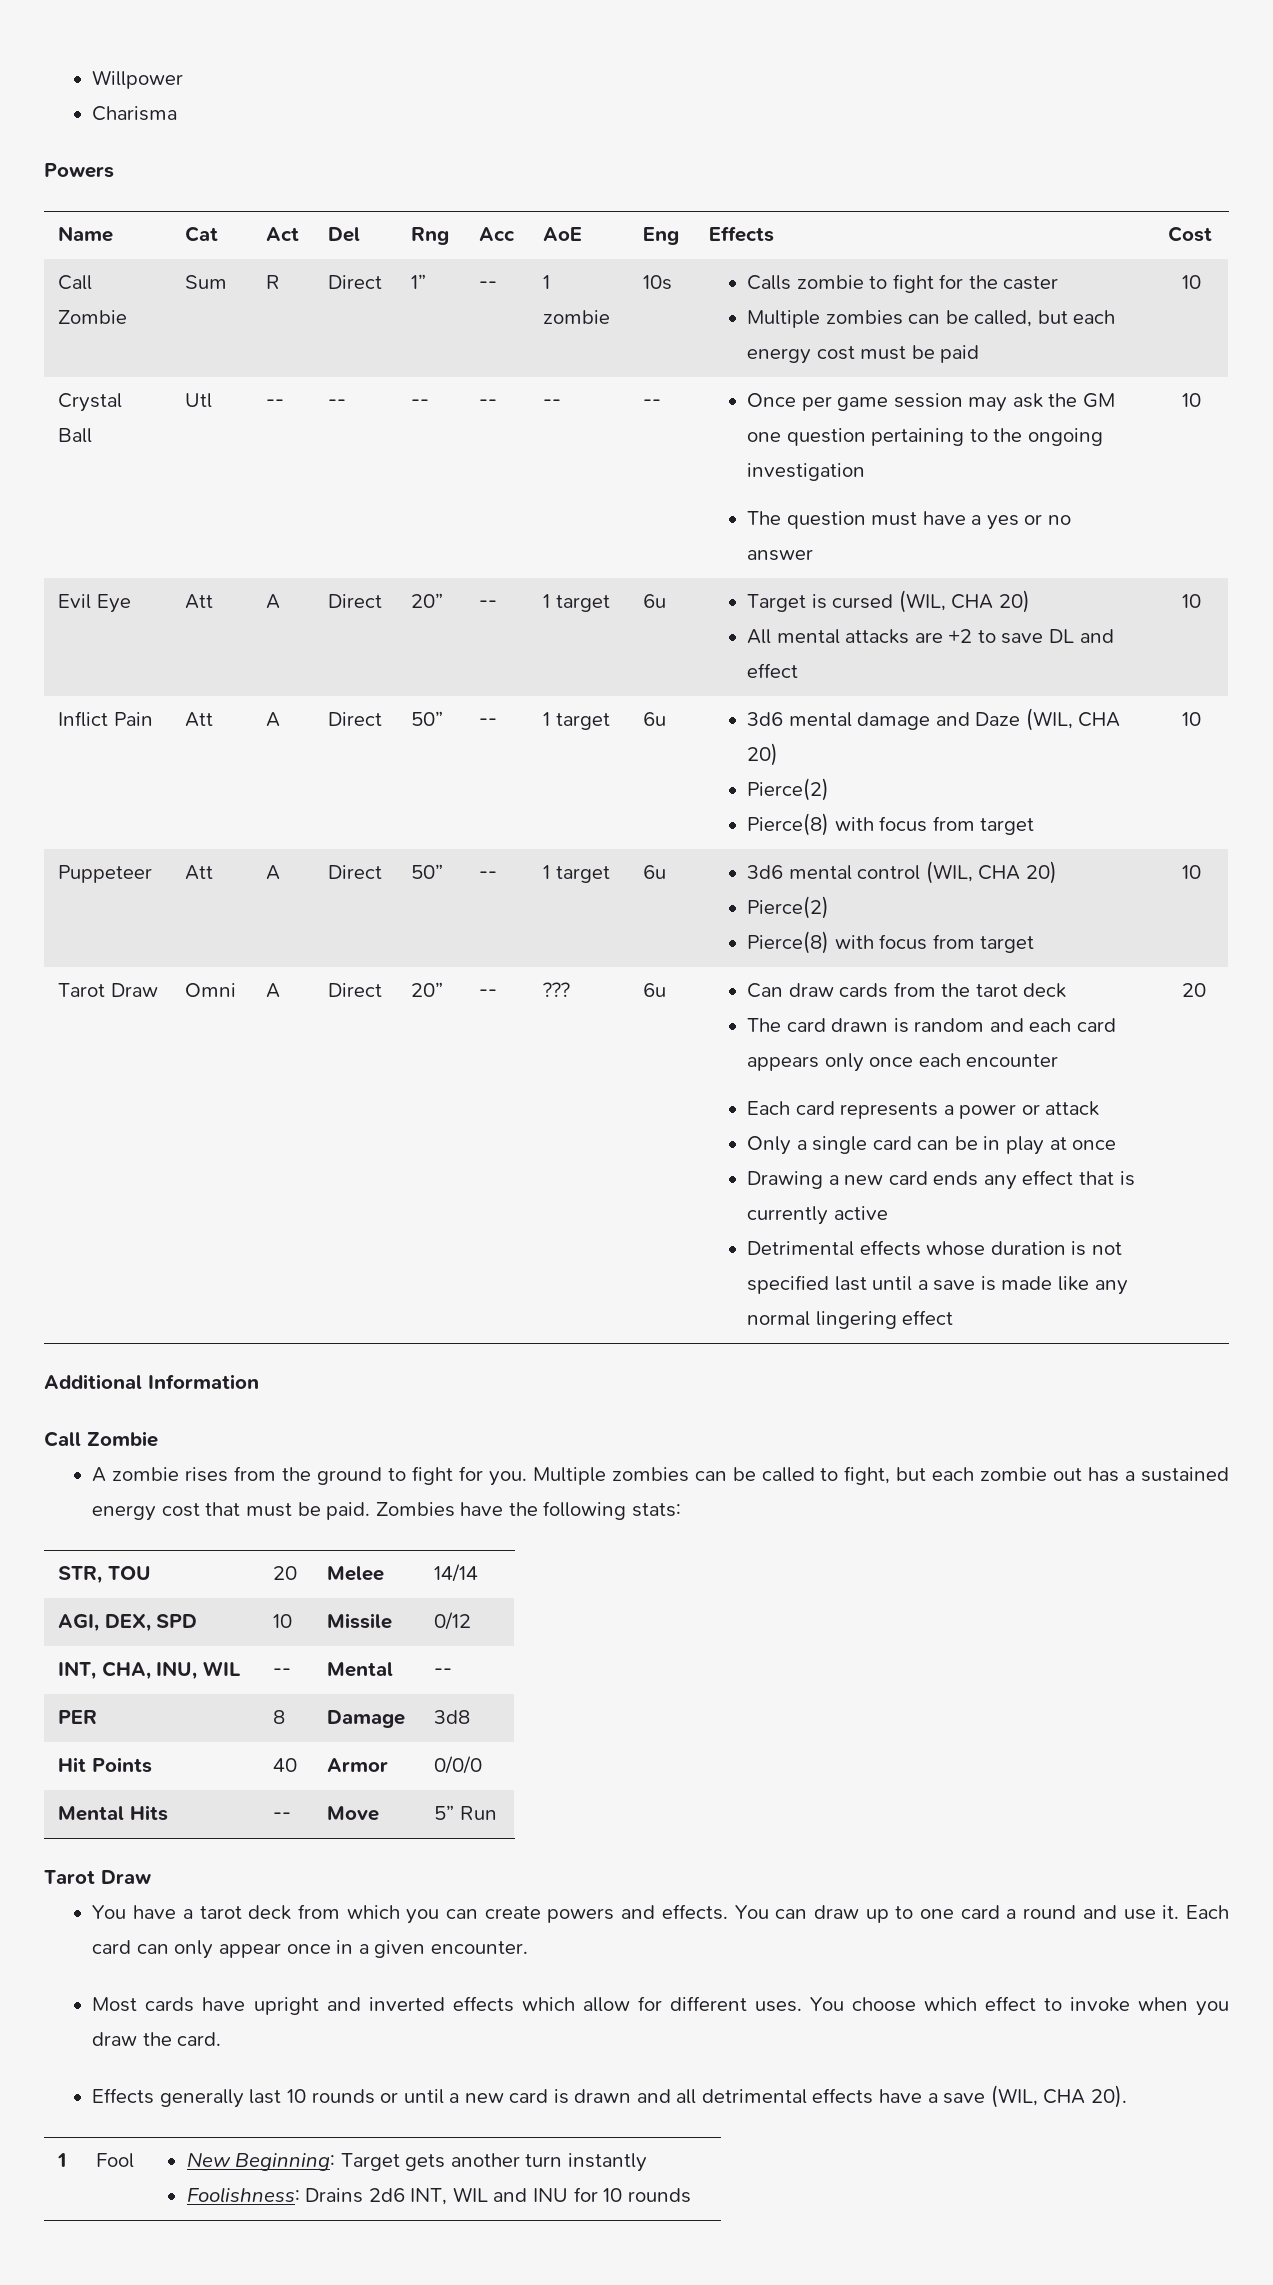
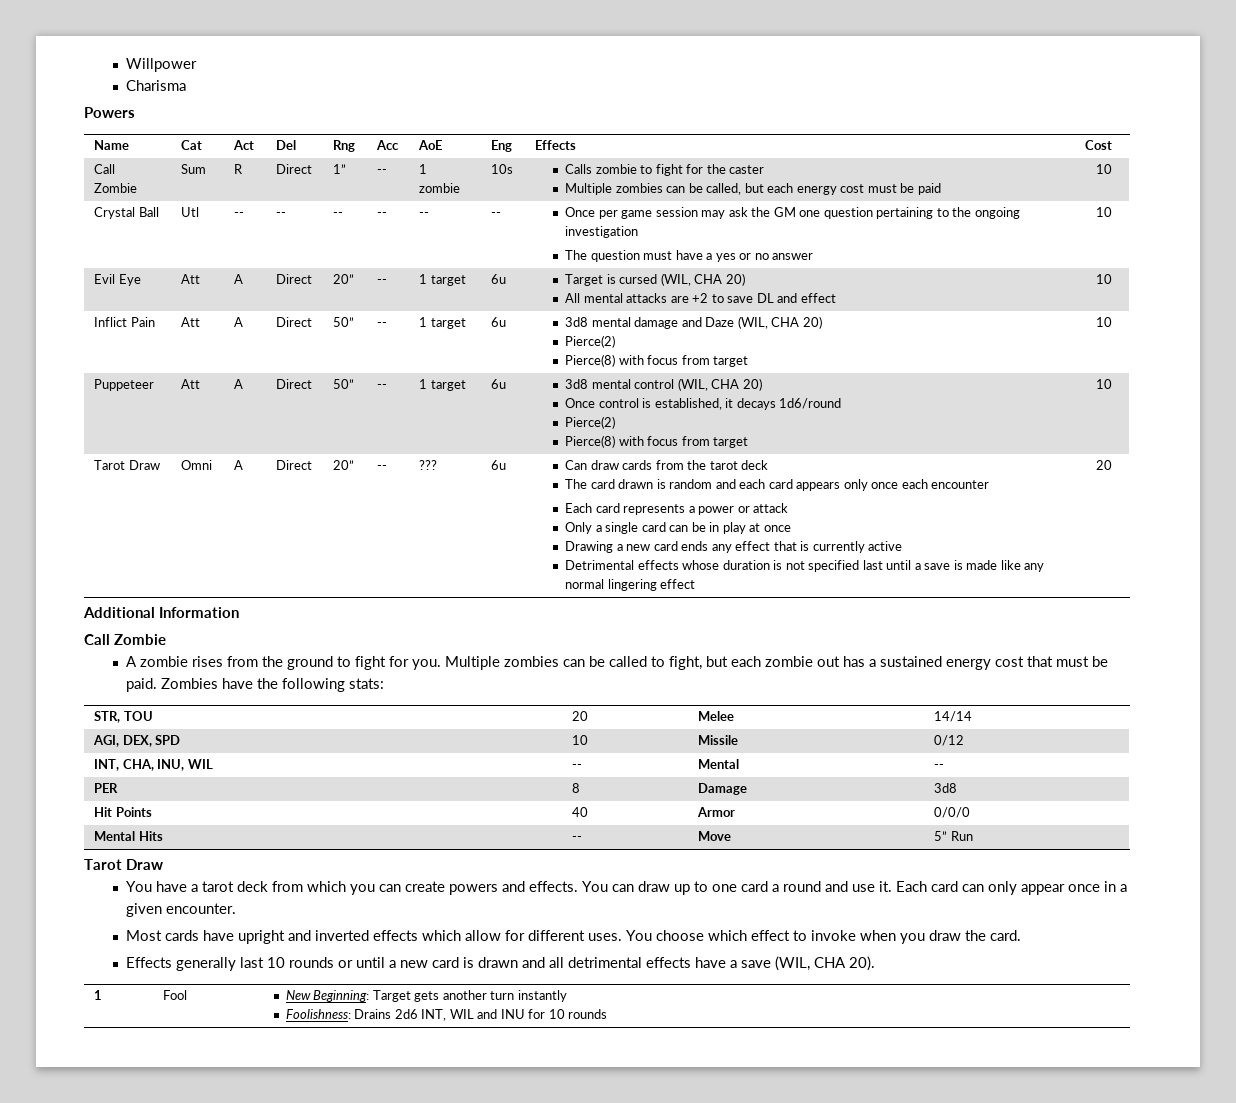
[747,712,784,726] 3d6 -> [565,317,589,327] 3d8
[747,865,784,879] 3d6 -> [565,379,589,389] 3d8
(1057, 872) none -> [565,398,842,410] // Once control is established, it decays 1d6/round

